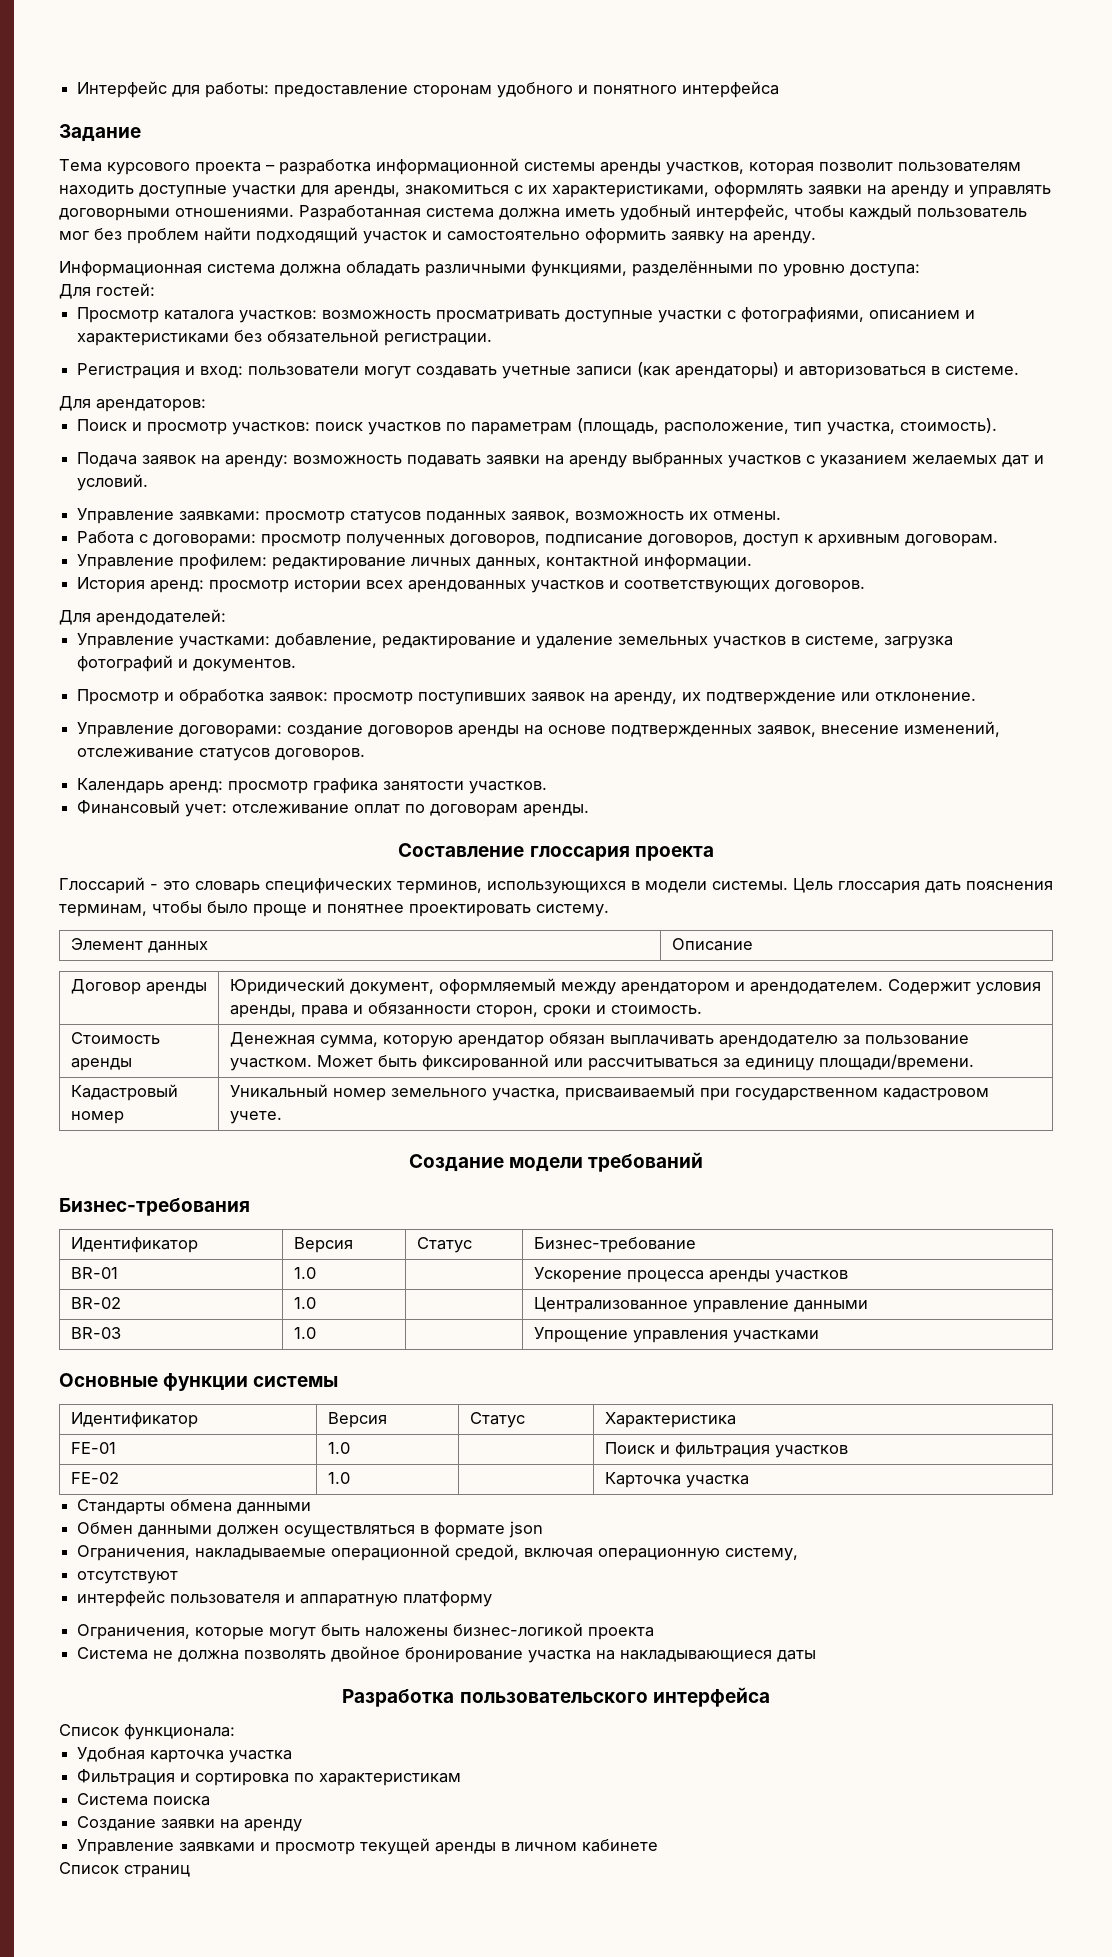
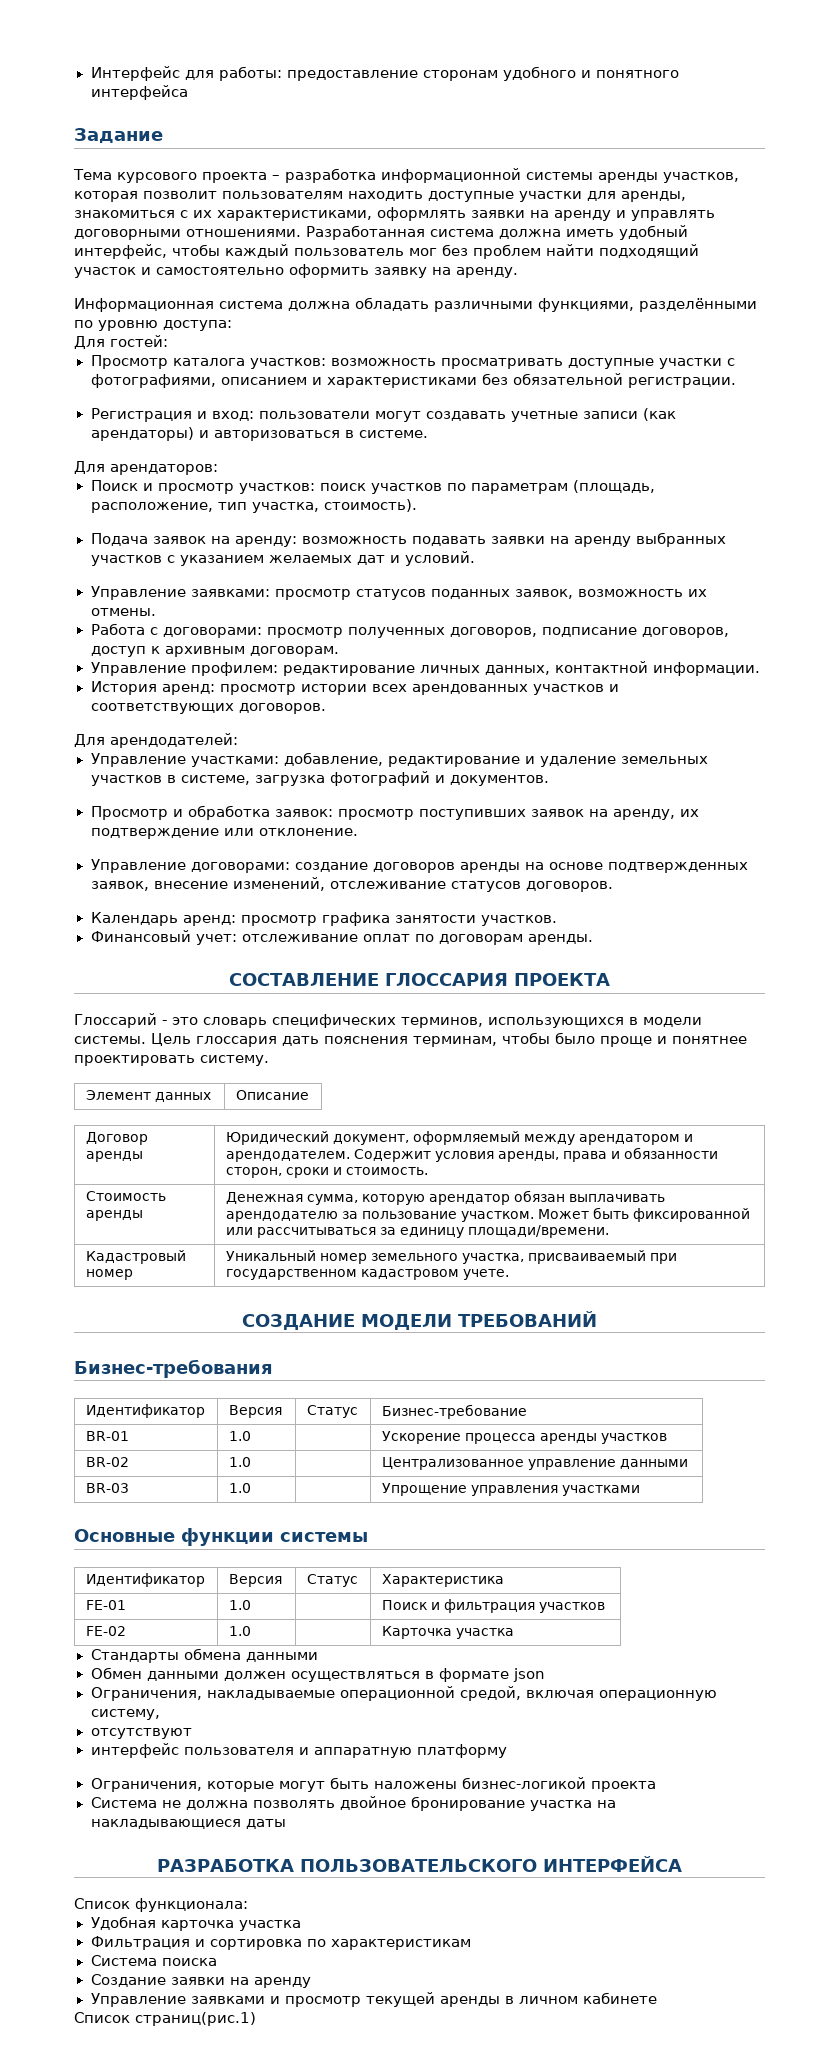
[398,843,714,861] Составление глоссария проекта -> [229,973,610,986] СОСТАВЛЕНИЕ ГЛОССАРИЯ ПРОЕКТА
[408,1152,704,1172] Создание модели требований -> [242,1311,597,1330] СОЗДАНИЕ МОДЕЛИ ТРЕБОВАНИЙ
[342,1687,770,1707] Разработка пользовательского интерфейса -> [157,1856,682,1872] РАЗРАБОТКА ПОЛЬЗОВАТЕЛЬСКОГО ИНТЕРФЕЙСА
[124,1865,190,1878] страниц -> [135,2012,256,2026] страниц(рис.1)

